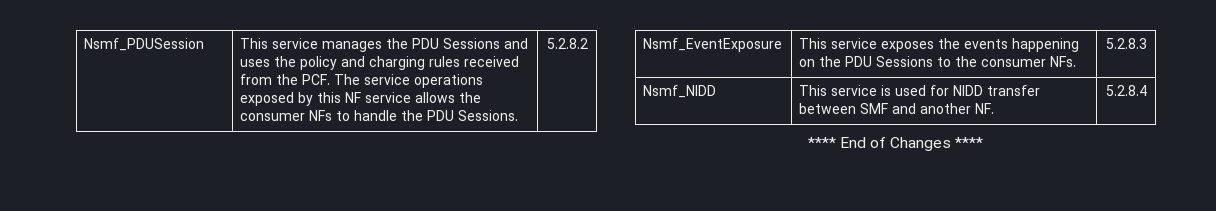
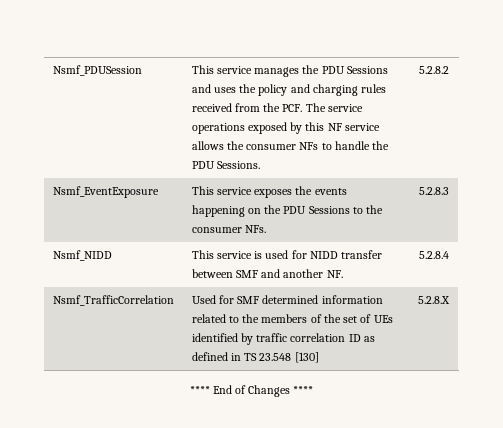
(1147, 90) none -> [52,295,174,306] [191,295,383,304] [191,314,393,323] [191,333,375,345] [191,352,319,363] [418,296,450,304] // Nsmf_TrafficCorrelation | Used for SMF determined information related to the members of the set of UEs identified by traffic correlation ID as defined in TS 23.548 [130] | 5.2.8.X

